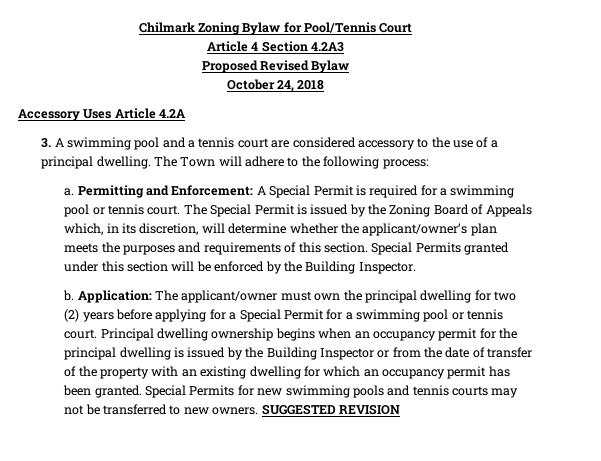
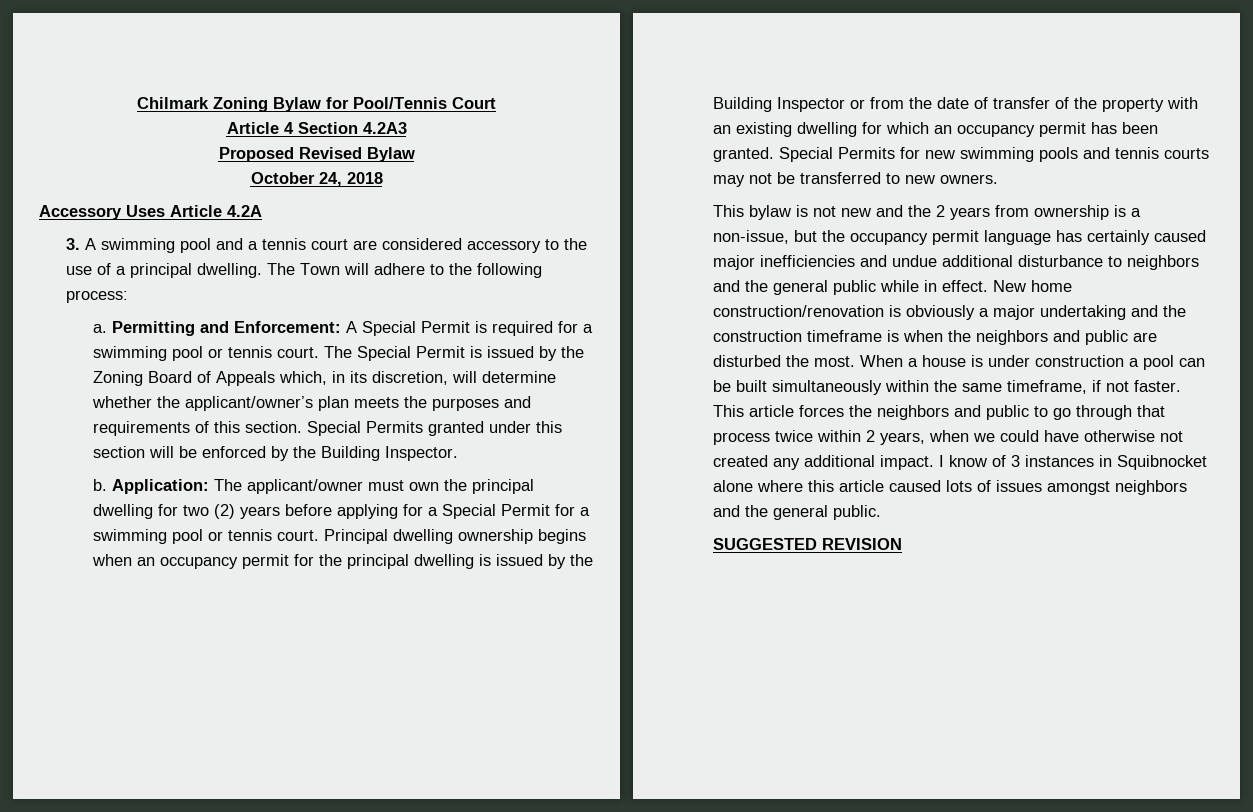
(259, 411) none -> [713,205,1142,220] [713,230,1207,245] [713,255,1200,270] [713,280,1073,295] [713,305,1187,320] [713,330,1158,345] [713,355,1206,370] [713,380,1182,395] [713,405,1166,420] [713,430,1184,445] [713,455,1208,470] [713,480,1188,495] [713,505,882,520] // This bylaw is not new and the 2 years from ownership is a non-issue, but the occupancy permit language has certainly caused major inefficiencies and undue additional disturbance to neighbors and the general public while in effect. New home construction/renovation is obviously a major undertaking and the construction timeframe is when the neighbors and public are disturbed the most. When a house is under construction a pool can be built simultaneously within the same timeframe, if not faster. This article forces the neighbors and public to go through that process twice within 2 years, when we could have otherwise not created any additional impact. I know of 3 instances in Squibnocket alone where this article caused lots of issues amongst neighbors and the general public. //

